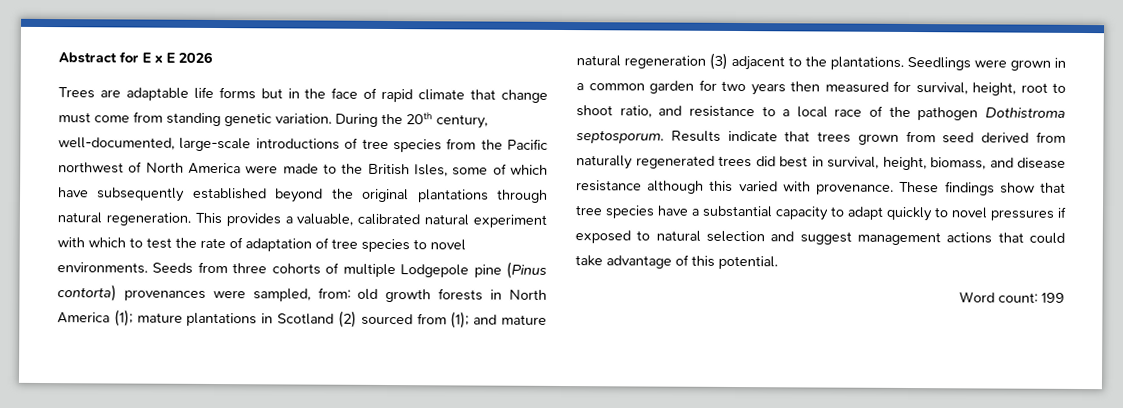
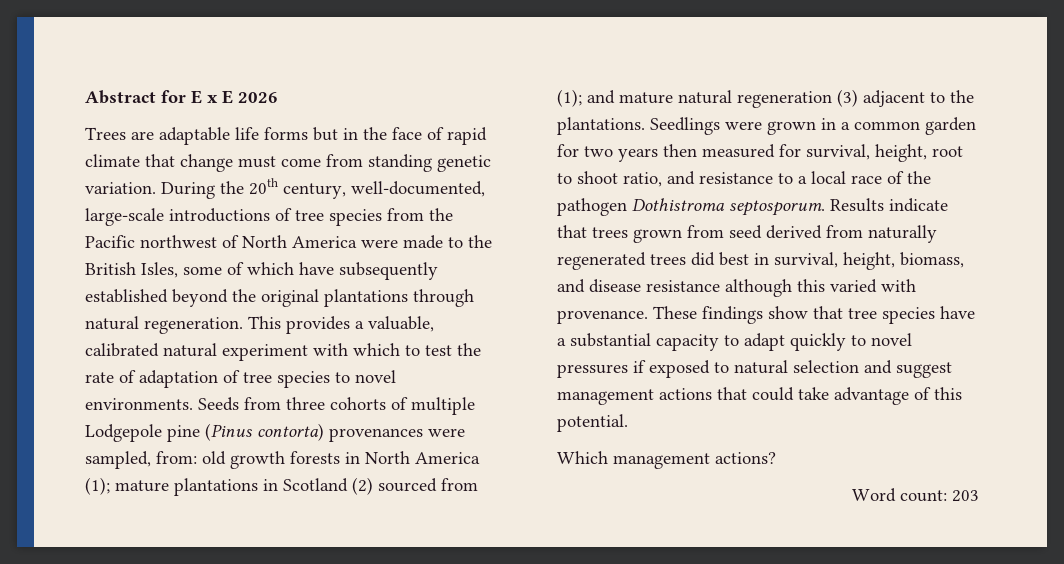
(778, 262) none -> [557,451,776,469] // Which management actions?
[1041,292,1065,303] 199 -> [952,490,979,502] 203

